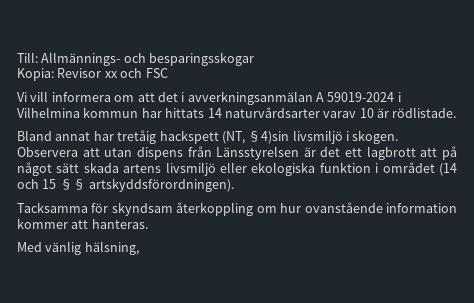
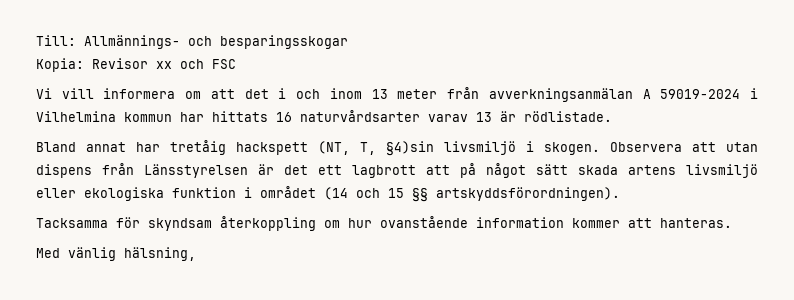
(185, 97) none -> [296,87,480,99] och inom 13 meter från
[207,108,222,118] 14 -> [276,112,292,122] 16
[359,108,374,118] 10 -> [476,112,492,122] 13
(245, 137) none -> [360,142,376,155] T,

